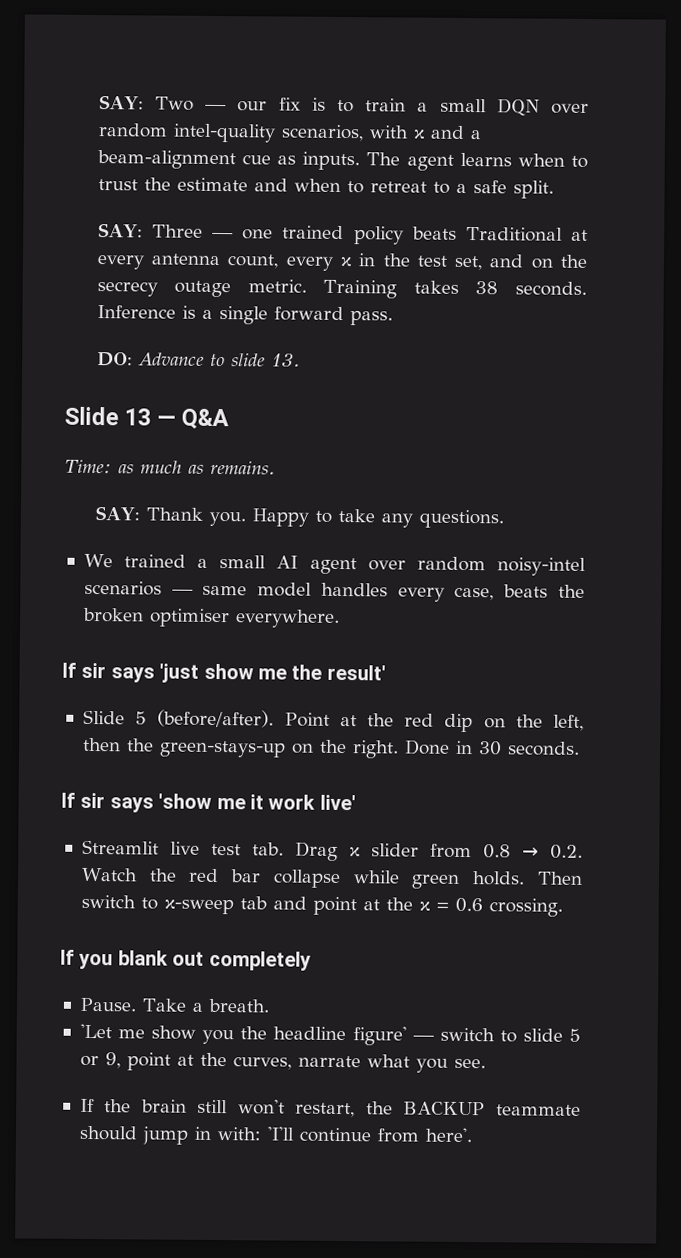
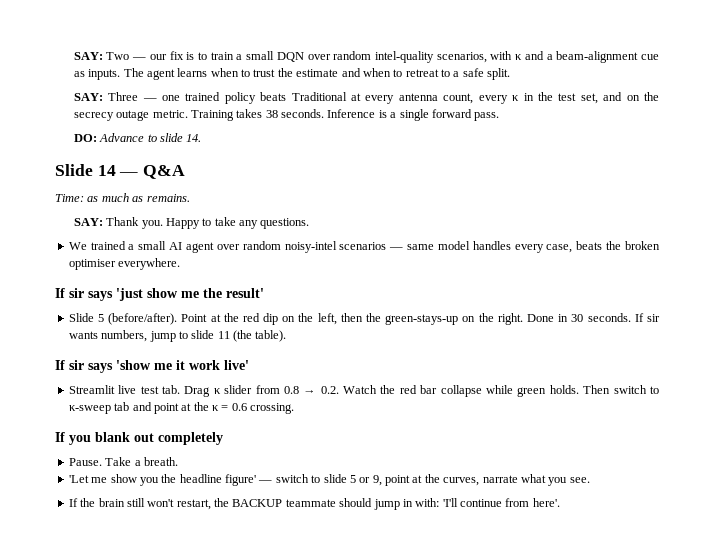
[270,353,301,367] [64,406,152,426] 13. // Slide 13 -> [186,134,202,142] [55,164,116,176] 14. // Slide 14
(580, 748) none -> [634,313,661,322] [68,330,287,342] If sir wants numbers, jump to slide 11 (the table).

